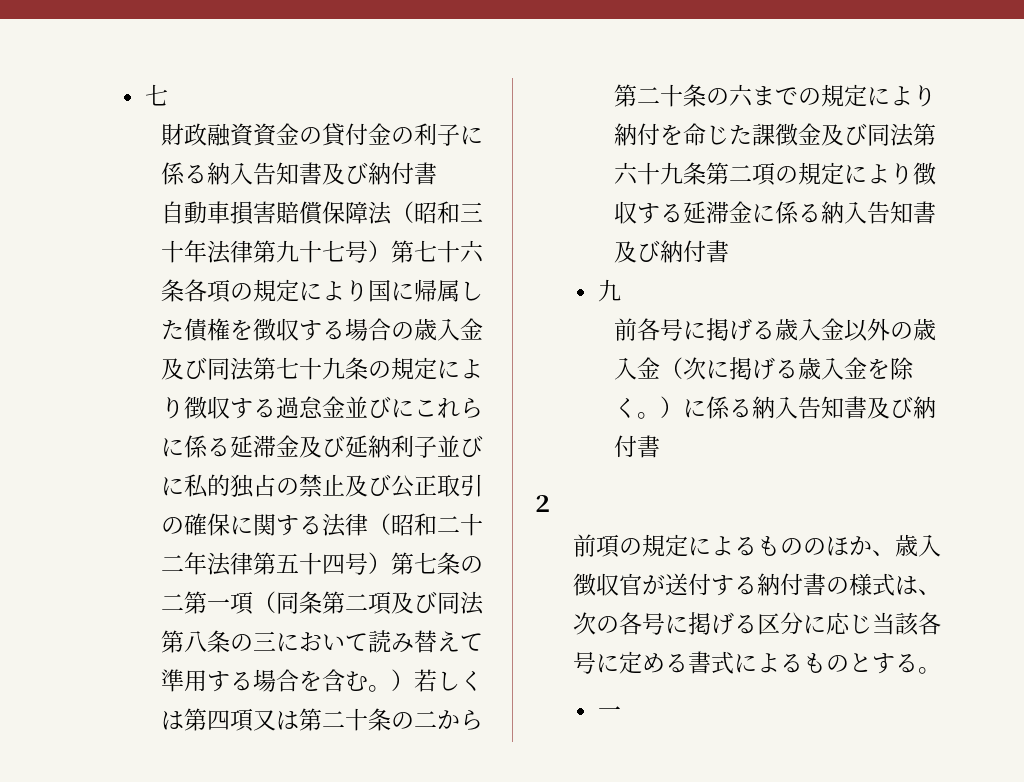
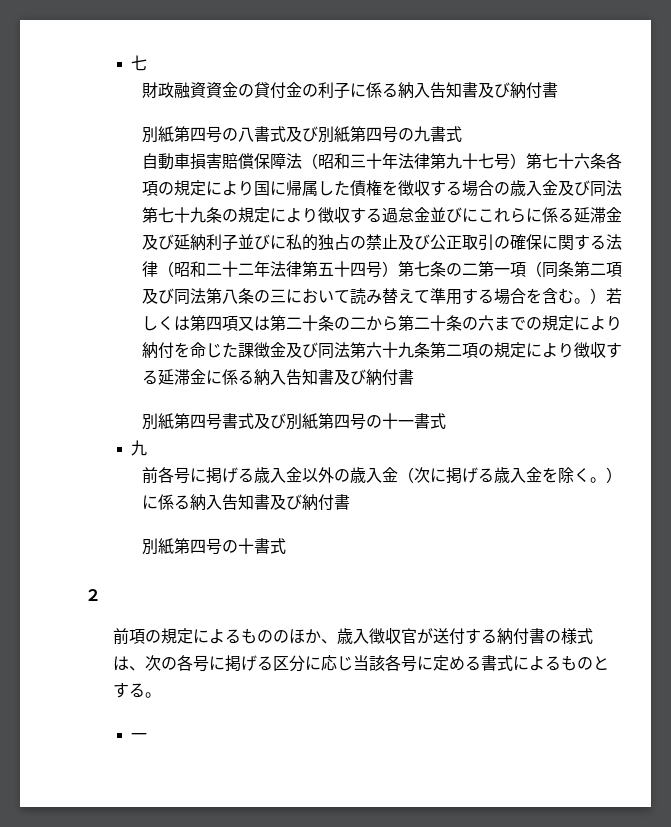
(438, 173) none -> [141,126,462,143] // 別紙第四号の八書式及び別紙第四号の九書式
(730, 251) none -> [141,413,446,430] // 別紙第四号書式及び別紙第四号の十一書式
(661, 446) none -> [141,538,286,555] // 別紙第四号の十書式

